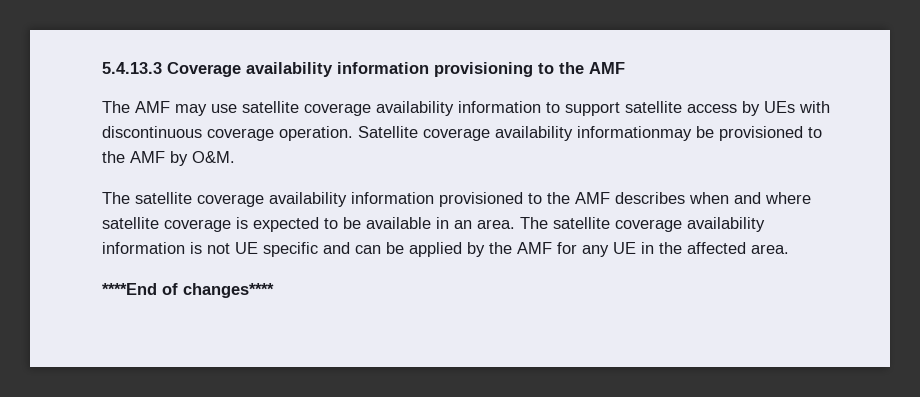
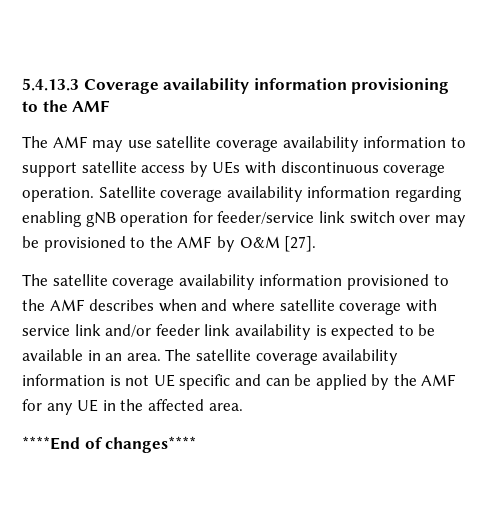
[577,126,692,141] informationmay -> [307,186,462,202] [22,211,466,227] information regarding enabling gNB operation for feeder/service link switch over may
[192,151,235,163] O&M. -> [239,236,317,252] O&M [27].
(231, 225) none -> [405,299,437,312] [22,324,311,340] with service link and/or feeder link availability

